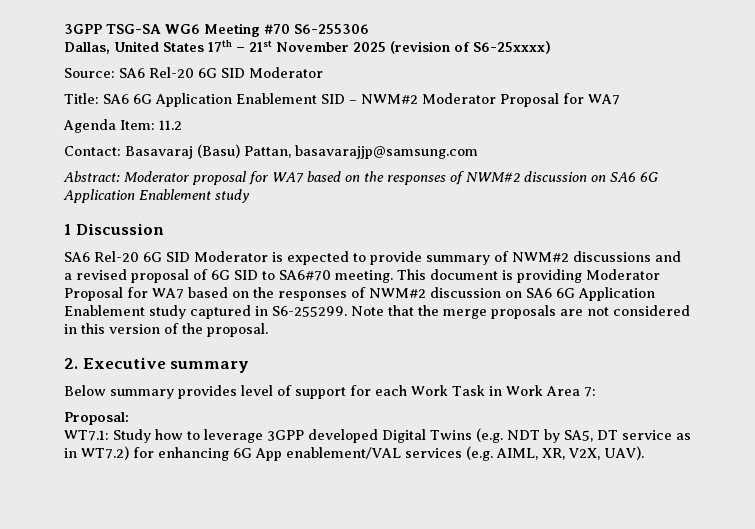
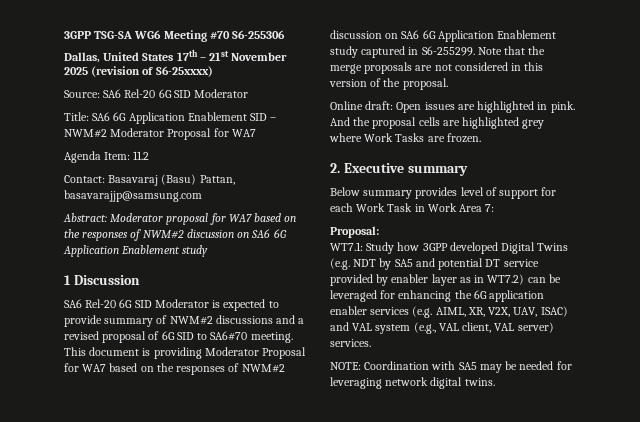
(268, 330) none -> [330,101,575,113] [330,117,545,129] [329,133,481,143] // Online draft: Open issues are highlighted in pink. And the proposal cells are highlighted grey where Work Tasks are frozen.
[187,429,263,443] to leverage -> (420, 246) none
[564,430,691,442] [64,446,401,461] SA5, DT service as in WT7.2) for enhancing 6G App enablement/VAL -> [394,258,539,270] [330,274,561,286] [330,290,545,302] [330,306,367,315] SA5 and potential DT service provided by enabler layer as in WT7.2) can be leveraged for enhancing the 6G application enabler
[604,446,644,460] UAV). -> [513,306,568,317] [330,322,554,334] [330,339,371,347] [330,361,572,373] [330,377,495,389] UAV, ISAC) and VAL system (e.g., VAL client, VAL server) services. // NOTE: Coordination with SA5 may be needed for leveraging network digital twins.

